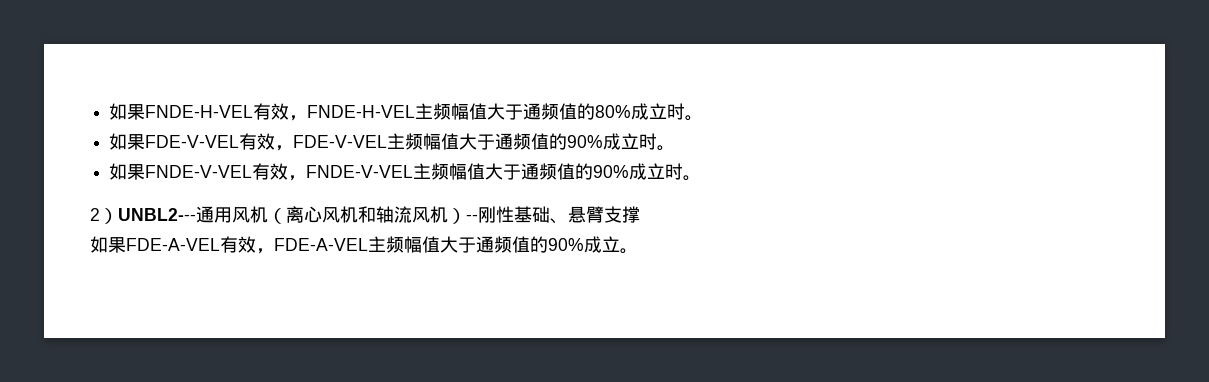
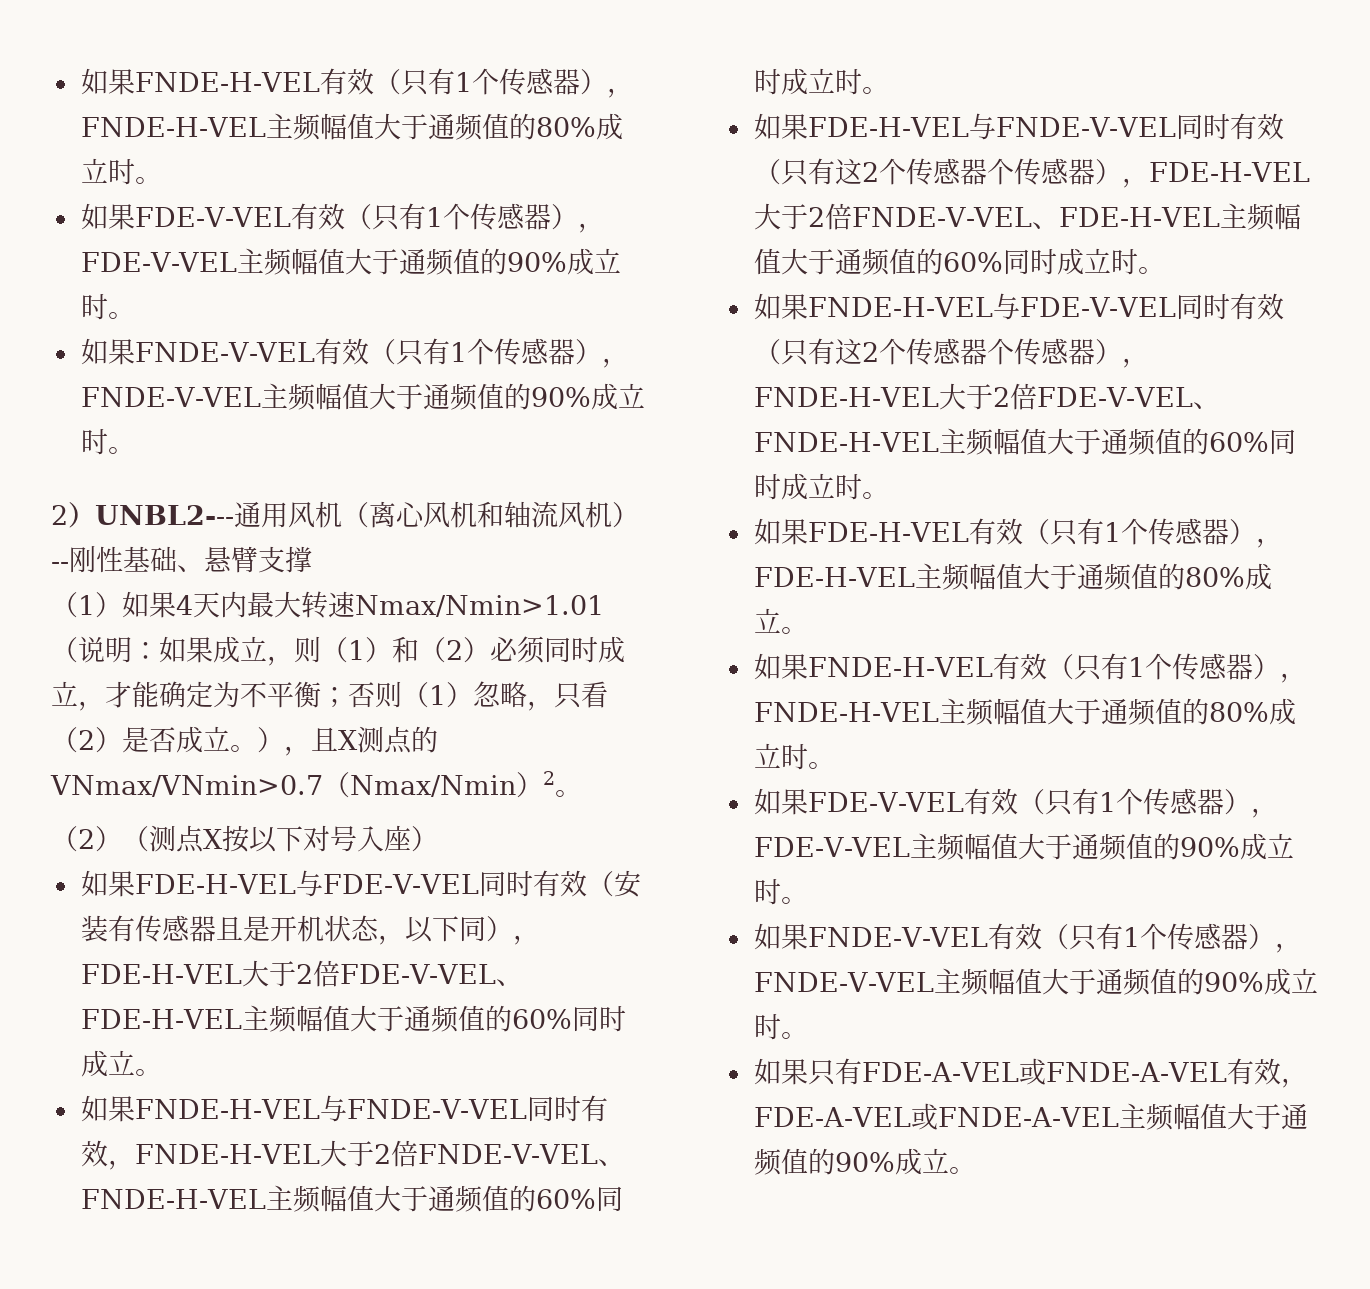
[109,103,290,120] 如果FNDE-H-VEL有效 -> [80,68,607,96] 如果FNDE-H-VEL有效（只有1个传感器）
(276, 141) none -> [345,203,579,231] （只有1个传感器）
(289, 171) none -> [369,338,603,366] （只有1个传感器）
[90,236,220,253] 如果FDE-A-VEL -> [51,591,604,618] [51,636,625,666] [51,681,608,711] [51,726,438,756] [50,771,555,798] [555,790,582,797] [51,825,438,853] [80,870,642,898] [80,915,540,945] [80,960,524,987] [80,1005,626,1033] [80,1050,162,1077] [80,1095,609,1122] [80,1140,626,1170] [80,1185,623,1213] [753,68,889,95] [753,113,1285,140] [753,158,1310,188] [753,203,1302,231] [753,248,1165,276] [753,293,1285,320] [753,338,1149,368] [753,383,1221,410] [753,428,1296,456] [753,473,889,500] [753,518,1283,548] [753,563,1272,591] [753,608,808,634] [753,653,1307,683] [753,698,1296,726] [753,743,835,770] [753,788,1279,818] [753,833,1295,861] [753,878,808,905] [753,923,1303,953] [753,968,1319,996] [753,1013,808,1040] [753,1058,1227,1086] （1）如果4天内最大转速Nmax/Nmin>1.01（说明：如果成立，则（1）和（2）必须同时成立，才能确定为不平衡；否则（1）忽略，只看（2）是否成立。），且X测点的VNmax/VNmin>0.7（Nmax/Nmin）2。 // （2）（测点X按以下对号入座） // 如果FDE-H-VEL与FDE-V-VEL同时有效（安装有传感器且是开机状态，以下同），FDE-H-VEL大于2倍FDE-V-VEL、FDE-H-VEL主频幅值大于通频值的60%同时成立。 // 如果FNDE-H-VEL与FNDE-V-VEL同时有效，FNDE-H-VEL大于2倍FNDE-V-VEL、FNDE-H-VEL主频幅值大于通频值的60%同时成立时。 // 如果FDE-H-VEL与FNDE-V-VEL同时有效（只有这2个传感器个传感器），FDE-H-VEL大于2倍FNDE-V-VEL、FDE-H-VEL主频幅值大于通频值的60%同时成立时。 // 如果FNDE-H-VEL与FDE-V-VEL同时有效（只有这2个传感器个传感器），FNDE-H-VEL大于2倍FDE-V-VEL、FNDE-H-VEL主频幅值大于通频值的60%同时成立时。 // 如果FDE-H-VEL有效（只有1个传感器），FDE-H-VEL主频幅值大于通频值的80%成立。 // 如果FNDE-H-VEL有效（只有1个传感器），FNDE-H-VEL主频幅值大于通频值的80%成立时。 // 如果FDE-V-VEL有效（只有1个传感器），FDE-V-VEL主频幅值大于通频值的90%成立时。 // 如果FNDE-V-VEL有效（只有1个传感器），FNDE-V-VEL主频幅值大于通频值的90%成立时。 // 如果只有FDE-A-VEL或FNDE-A-VEL
(368, 244) none -> [910,1103,1119,1130] 或FNDE-A-VEL

